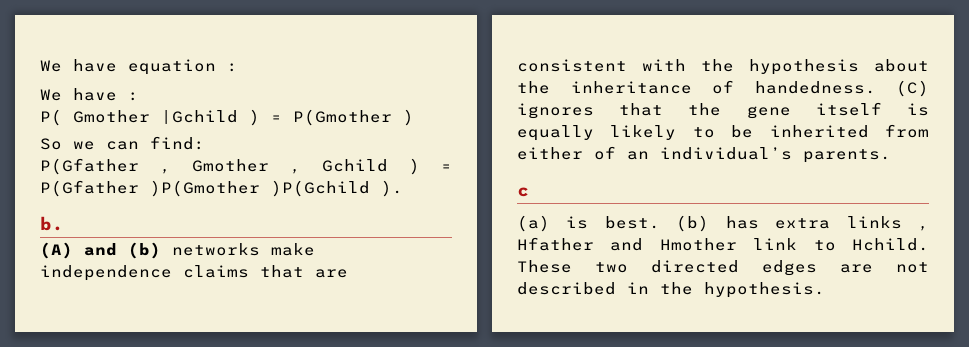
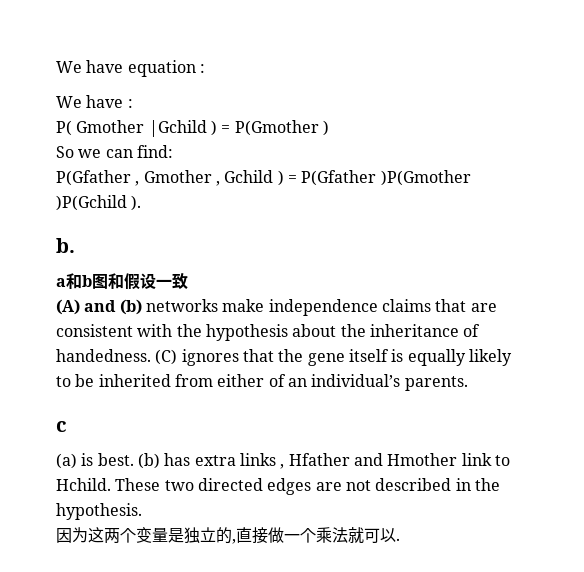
(64, 223) none -> [56,273,188,290] // a和b图和假设一致
(825, 290) none -> [56,527,400,544] // 因为这两个变量是独立的,直接做一个乘法就可以.

